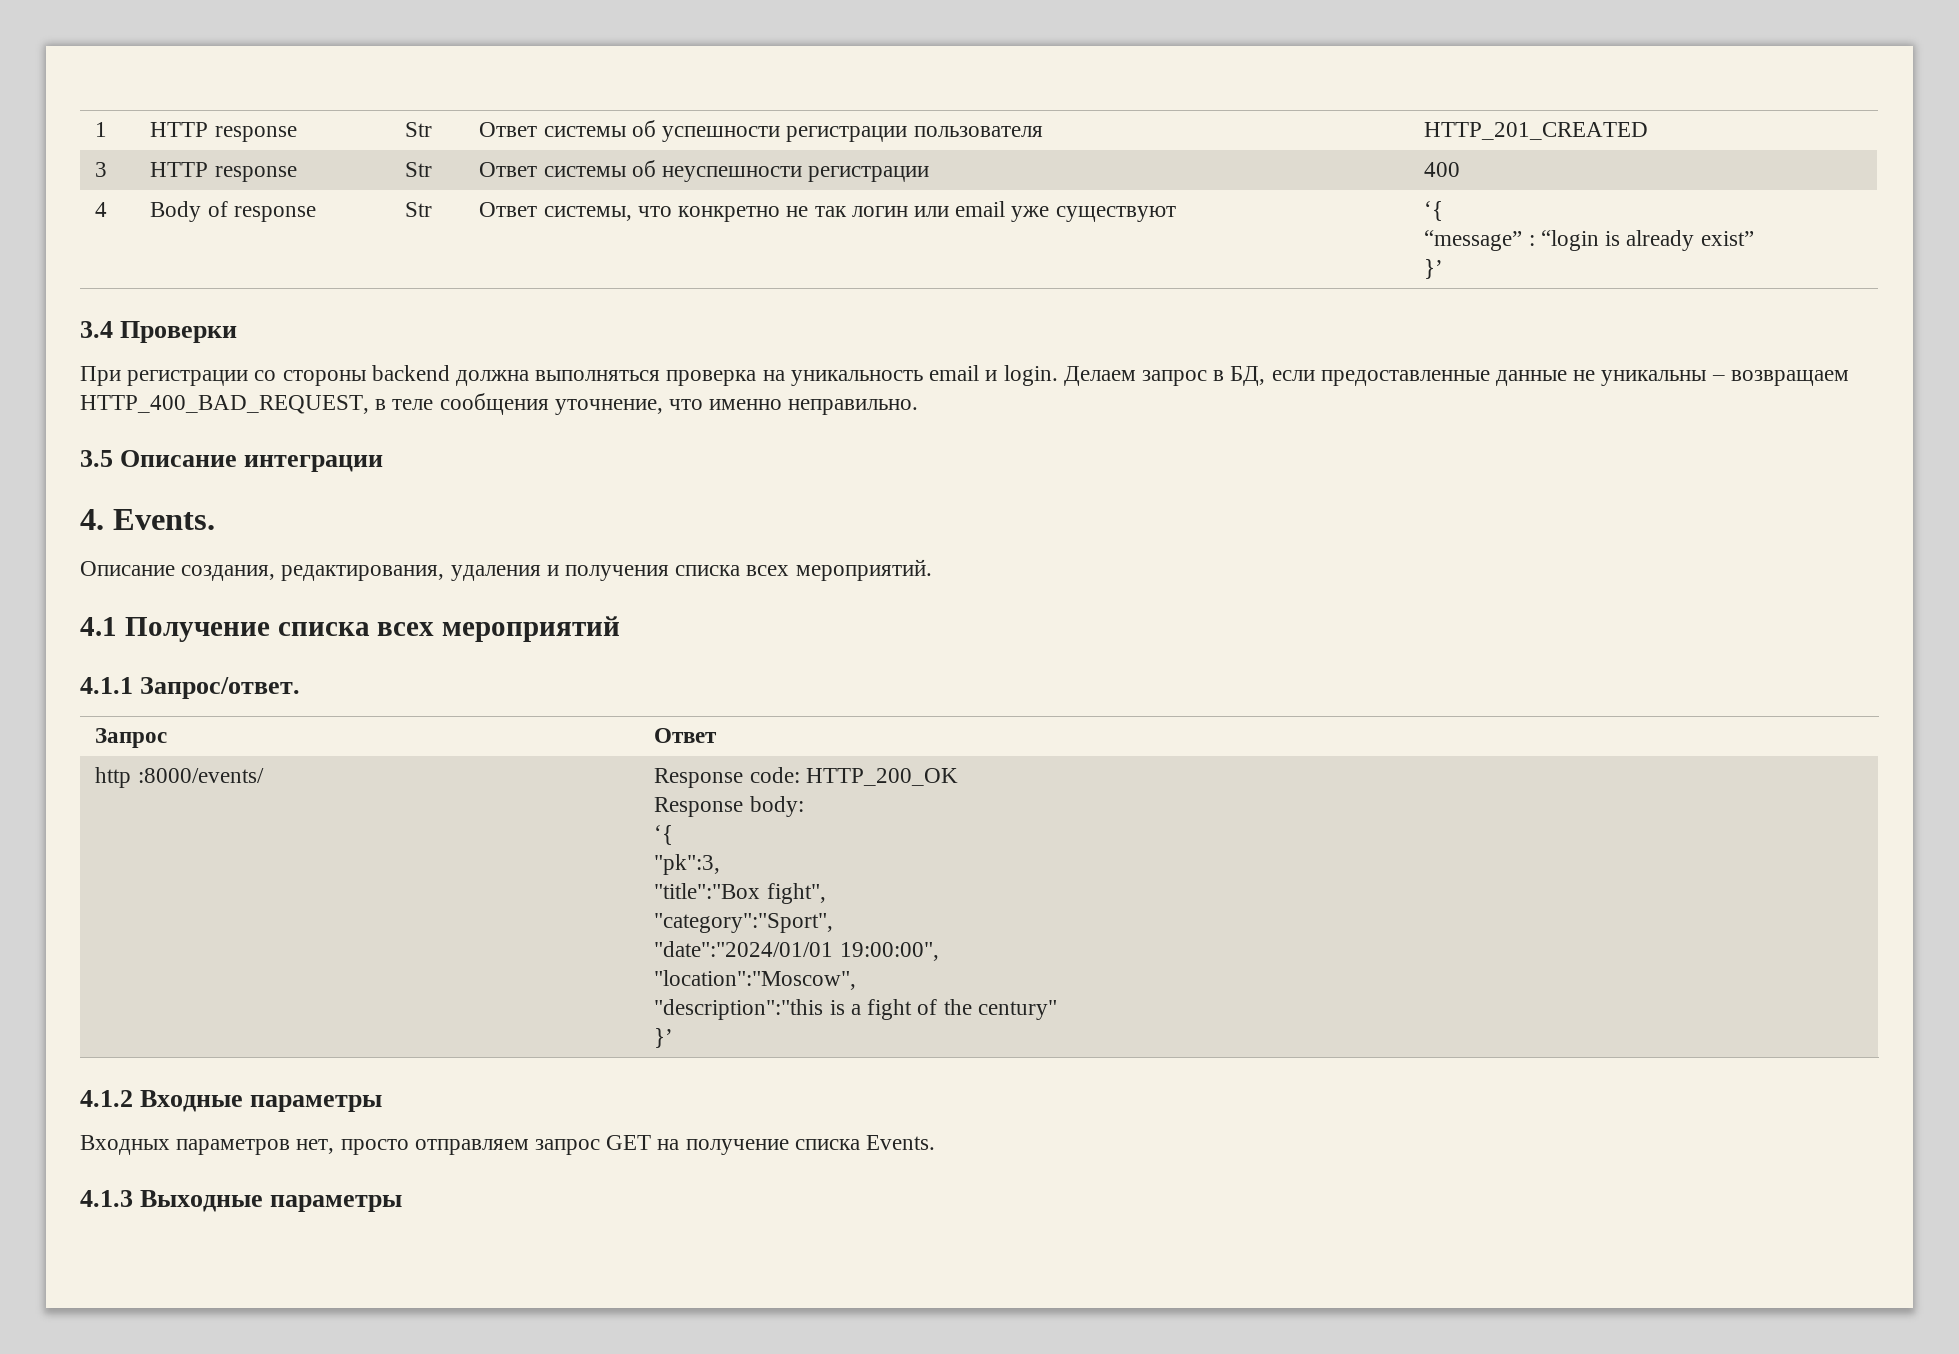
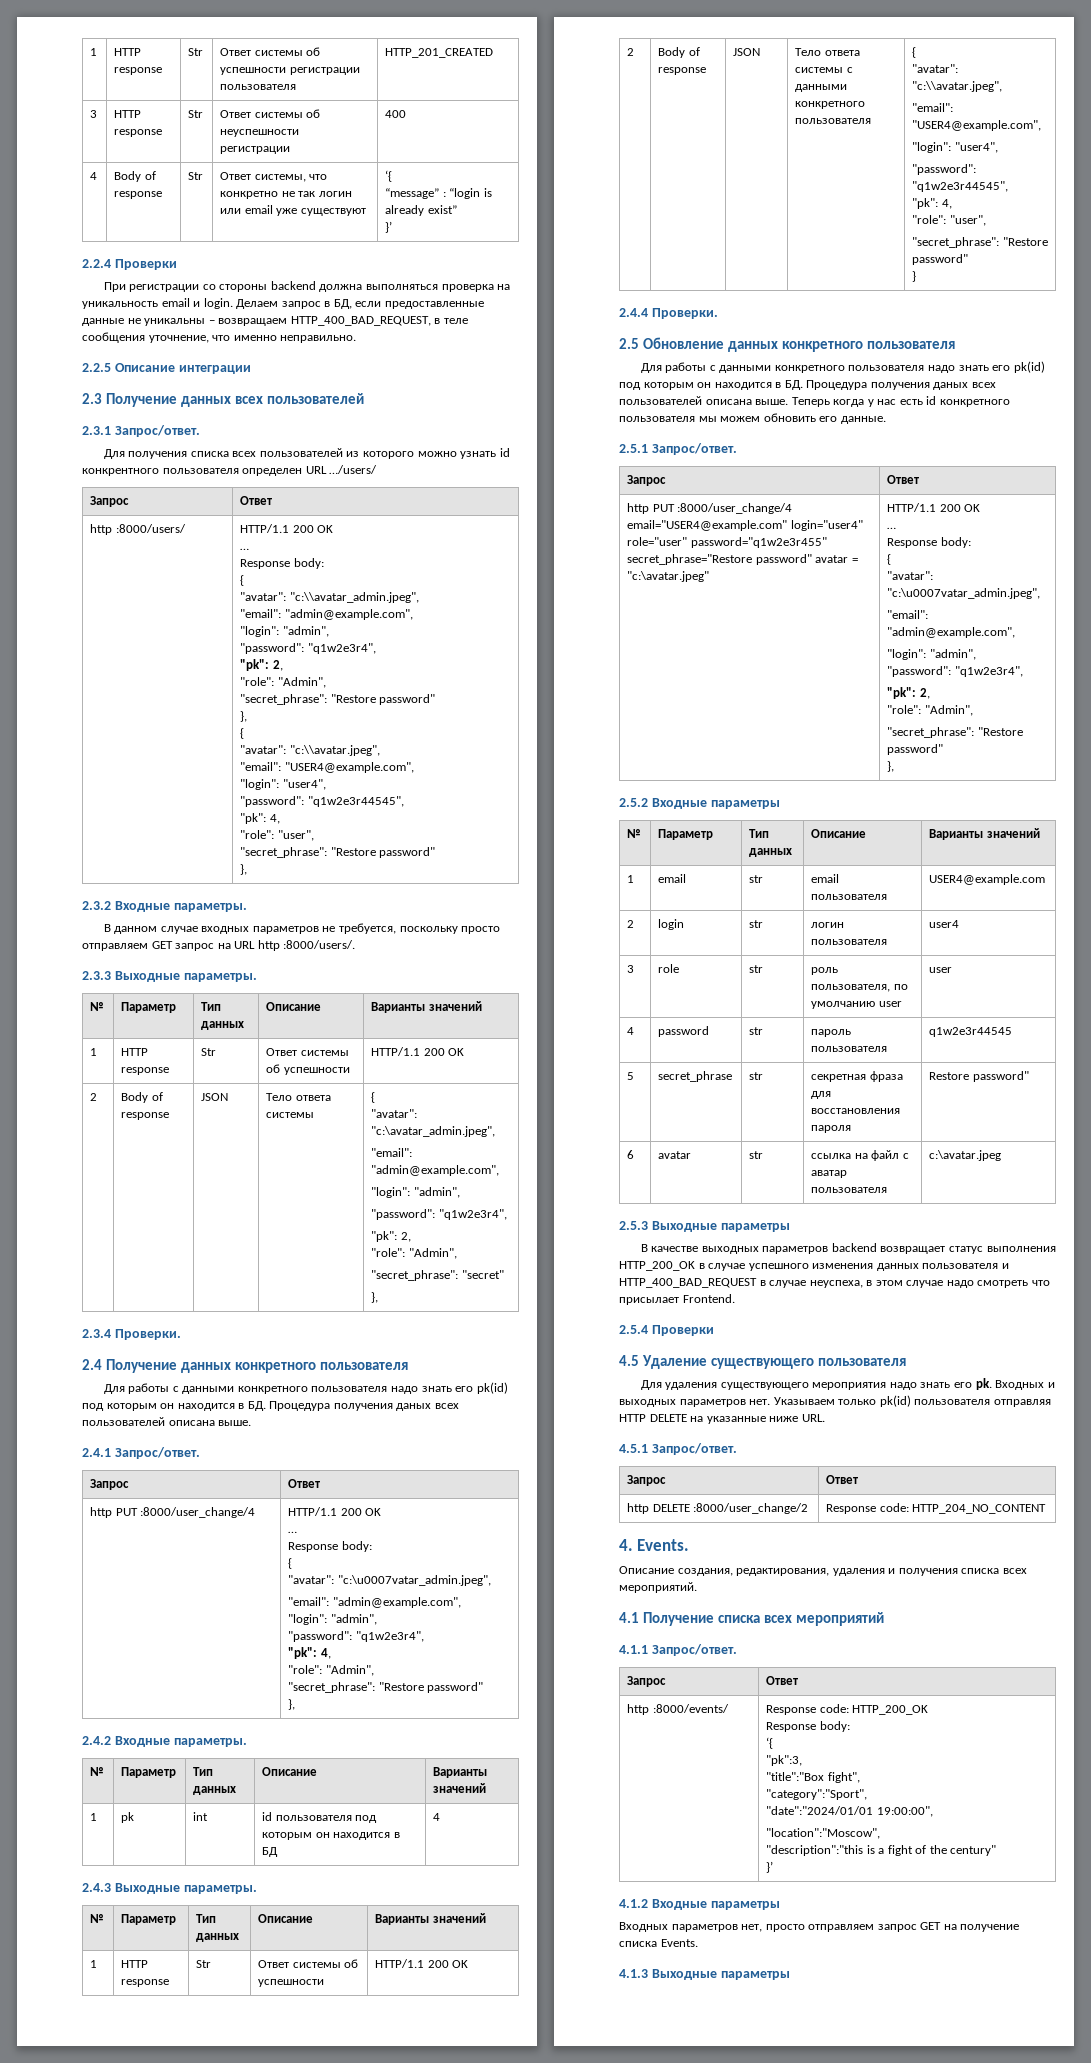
[80,321,113,338] 3.4 -> [82,259,111,268] 2.2.4
[80,450,113,467] 3.5 -> [82,363,111,372] 2.2.5
(384, 463) none -> [82,393,365,407] [82,425,200,437] [103,448,510,459] [82,465,378,476] [90,496,130,507] [240,496,273,505] [90,524,186,535] [240,524,334,533] [240,548,250,550] [240,558,324,569] [240,575,245,586] [240,592,419,603] [240,609,413,620] [240,626,329,637] [240,643,376,654] [240,659,283,671] [240,677,326,688] [240,694,436,705] [240,711,248,722] [240,728,245,739] [240,745,380,756] [240,762,414,773] [240,779,326,790] [240,796,404,807] [240,813,280,824] [240,830,314,841] [240,847,436,858] [240,864,248,875] [82,901,247,912] [103,923,501,934] [82,940,356,951] [82,971,257,982] [90,1002,105,1011] [121,1002,177,1013] [201,1002,222,1011] [201,1021,245,1030] [266,1002,322,1011] [371,1001,482,1013] [90,1048,98,1056] [121,1048,149,1056] [121,1067,170,1075] [201,1048,217,1056] [266,1048,349,1056] [266,1064,350,1075] [371,1047,465,1056] [90,1093,98,1101] [121,1092,163,1103] [121,1112,170,1120] [201,1093,229,1101] [266,1093,331,1101] [266,1112,315,1118] [371,1092,376,1103] [371,1109,418,1118] [371,1126,496,1137] [371,1148,413,1157] [371,1165,500,1176] [371,1187,460,1198] [371,1209,507,1220] [371,1231,411,1242] [371,1248,457,1259] [371,1270,504,1281] [371,1292,379,1303] [82,1329,181,1340] [82,1359,409,1373] [103,1382,508,1394] [82,1401,459,1411] [82,1417,252,1426] [82,1447,200,1459] [90,1479,130,1490] [288,1479,321,1488] [90,1507,256,1518] [288,1507,382,1516] [288,1531,298,1533] [288,1541,372,1552] [288,1558,293,1569] [288,1575,491,1586] [288,1597,461,1608] [288,1614,377,1625] [288,1631,424,1642] [288,1647,331,1659] [288,1665,374,1676] [288,1682,484,1693] [288,1699,296,1710] [82,1736,247,1747] [90,1767,105,1776] [121,1767,177,1778] [193,1767,214,1776] [193,1786,237,1795] [262,1767,318,1776] [433,1767,488,1778] [433,1783,487,1793] [90,1813,98,1821] [121,1812,135,1823] [193,1812,209,1821] [262,1812,378,1823] [262,1832,400,1840] [262,1847,279,1857] [433,1813,441,1821] [82,1883,257,1894] [90,1914,105,1923] [121,1914,177,1925] [196,1914,217,1923] [196,1933,240,1942] [258,1914,314,1923] [375,1913,486,1925] [90,1960,98,1968] [121,1960,149,1968] [121,1979,170,1987] [196,1960,212,1968] [258,1959,359,1968] [258,1979,325,1987] [375,1959,469,1968] [627,48,635,56] [658,47,700,58] [658,67,707,75] [733,48,761,56] [795,48,860,56] [795,67,853,73] [795,84,848,92] [795,101,866,109] [795,118,872,124] [912,47,917,58] [912,64,959,73] [912,81,1003,92] [912,103,954,112] [912,120,1042,131] [912,142,998,153] [912,164,977,175] [912,181,1009,192] [912,198,952,209] [912,215,986,226] [912,237,1048,248] [912,254,969,265] [912,271,917,282] [619,308,718,319] [619,337,956,352] [640,361,1045,373] [619,380,996,390] [619,396,1010,407] [619,413,886,424] [619,443,737,455] [627,475,667,486] [887,475,920,484] [627,503,793,514] [627,520,863,531] [627,537,827,548] [627,554,858,565] [627,571,710,582] [887,503,981,512] [887,527,897,529] [887,537,971,548] [887,554,892,565] [887,571,934,580] [887,588,1041,599] [887,610,929,619] [887,627,1016,638] [887,649,976,660] [887,666,1023,677] [887,687,930,699] [887,705,973,716] [887,727,1023,738] [887,744,944,755] [887,761,895,772] [619,798,780,809] [627,829,642,838] [658,829,714,840] [749,829,770,838] [749,848,793,857] [811,829,867,838] [929,828,1040,840] [627,875,635,883] [658,874,687,883] [749,875,764,883] [811,874,840,883] [811,894,888,900] [929,874,1046,885] [627,920,635,928] [658,919,685,930] [749,920,764,928] [811,922,845,928] [811,939,888,945] [929,920,960,928] [627,965,635,973] [658,964,680,973] [749,965,764,973] [811,967,839,975] [811,984,908,992] [811,1001,902,1009] [929,967,953,973] [627,1027,635,1035] [658,1026,710,1037] [749,1027,764,1035] [811,1029,852,1037] [811,1046,888,1052] [929,1027,1013,1037] [627,1072,635,1080] [658,1071,733,1082] [749,1072,764,1080] [811,1071,903,1082] [811,1091,832,1099] [811,1108,901,1114] [811,1125,852,1133] [929,1071,1029,1082] [627,1150,635,1159] [658,1151,692,1159] [749,1151,764,1159] [811,1150,909,1161] [811,1170,848,1178] [811,1187,888,1193] [929,1150,1002,1161] [619,1221,790,1232] [640,1243,1056,1254] [619,1261,1009,1271] [619,1278,1050,1288] [619,1294,735,1305] [619,1325,714,1336] [619,1355,907,1369] [640,1378,1055,1390] [619,1395,1051,1407] [619,1414,825,1424] [619,1443,737,1455] [627,1475,667,1486] [826,1475,859,1484] [627,1503,809,1514] [826,1503,1047,1514] // 2.3 Получение данных всех пользователей // 2.3.1 Запрос/ответ. // Для получения списка всех пользователей из которого можно узнать id конкрентного пользователя определен URL …/users/ // Запрос | Ответ // http :8000/users/ | HTTP/1.1 200 OK // … // Response body: // { // "avatar": "c:\\avatar_admin.jpeg", // "email": "admin@example.com", // "login": "admin", // "password": "q1w2e3r4", // "pk": 2, // "role": "Admin", // "secret_phrase": "Restore password" // }, // { // "avatar": "c:\\avatar.jpeg", // "email": "USER4@example.com", // "login": "user4", // "password": "q1w2e3r44545", // "pk": 4, // "role": "user", // "secret_phrase": "Restore password" // }, // 2.3.2 Входные параметры. // В данном случае входных параметров не требуется, поскольку просто отправляем GET запрос на URL http :8000/users/. // 2.3.3 Выходные параметры. // № | Параметр | Тип данных | Описание | Варианты значений // 1 | HTTP response | Str | Ответ системы об успешности | HTTP/1.1 200 OK // 2 | Body of response | JSON | Тело ответа системы | { // "avatar": "c:\avatar_admin.jpeg", // "email": "admin@example.com", // "login": "admin", // "password": "q1w2e3r4", // "pk": 2, // "role": "Admin", // "secret_phrase": "secret" // }, // 2.3.4 Проверки. // 2.4 Получение данных конкретного пользователя // Для работы с данными конкретного пользователя надо знать его pk(id) под которым он находится в БД. Процедура получения даных всех пользователей описана выше. // 2.4.1 Запрос/ответ. // Запрос | Ответ // http PUT :8000/user_change/4 | HTTP/1.1 200 OK // … // Response body: // { // "avatar": "c:\u0007vatar_admin.jpeg", // "email": "admin@example.com", // "login": "admin", // "password": "q1w2e3r4", // "pk": 4, // "role": "Admin", // "secret_phrase": "Restore password" // }, // 2.4.2 Входные параметры. // № | Параметр | Тип данных | Описание | Варианты значений // 1 | pk | int | id пользователя под которым он находится в БД | 4 // 2.4.3 Выходные параметры. // № | Параметр | Тип данных | Описание | Варианты значений // 1 | HTTP response | Str | Ответ системы об успешности | HTTP/1.1 200 OK // 2 | Body of response | JSON | Тело ответа системы с данными конкретного пользователя | { // "avatar": "c:\\avatar.jpeg", // "email": "USER4@example.com", // "login": "user4", // "password": "q1w2e3r44545", // "pk": 4, // "role": "user", // "secret_phrase": "Restore password" // } // 2.4.4 Проверки. // 2.5 Обновление данных конкретного пользователя // Для работы с данными конкретного пользователя надо знать его pk(id) под которым он находится в БД. Процедура получения даных всех пользователей описана выше. Теперь когда у нас есть id конкретного пользователя мы можем обновить его данные. // 2.5.1 Запрос/ответ. // Запрос | Ответ // http PUT :8000/user_change/4 email="USER4@example.com" login="user4" role="user" password="q1w2e3r455" secret_phrase="Restore password" avatar = "c:\avatar.jpeg" | HTTP/1.1 200 OK // … // Response body: // { // "avatar": "c:\u0007vatar_admin.jpeg", // "email": "admin@example.com", // "login": "admin", // "password": "q1w2e3r4", // "pk": 2, // "role": "Admin", // "secret_phrase": "Restore password" // }, // 2.5.2 Входные параметры // № | Параметр | Тип данных | Описание | Варианты значений // 1 | email | str | email пользователя | USER4@example.com // 2 | login | str | логин пользователя | user4 // 3 | role | str | роль пользователя, по умолчанию user | user // 4 | password | str | пароль пользователя | q1w2e3r44545 // 5 | secret_phrase | str | секретная фраза для восстановления пароля | Restore password" // 6 | avatar | str | ссылка на файл с аватар пользователя | c:\avatar.jpeg // 2.5.3 Выходные параметры // В качестве выходных параметров backend возвращает статус выполнения HTTP_200_OK в случае успешного изменения данных пользователя и HTTP_400_BAD_REQUEST в случае неуспеха, в этом случае надо смотреть что присылает Frontend. // 2.5.4 Проверки // 4.5 Удаление существующего пользователя // Для удаления существующего мероприятия надо знать его pk. Входных и выходных параметров нет. Указываем только pk(id) пользователя отправляя HTTP DELETE на указанные ниже URL. // 4.5.1 Запрос/ответ. // Запрос | Ответ // http DELETE :8000/user_change/2 | Response code: HTTP_204_NO_CONTENT

